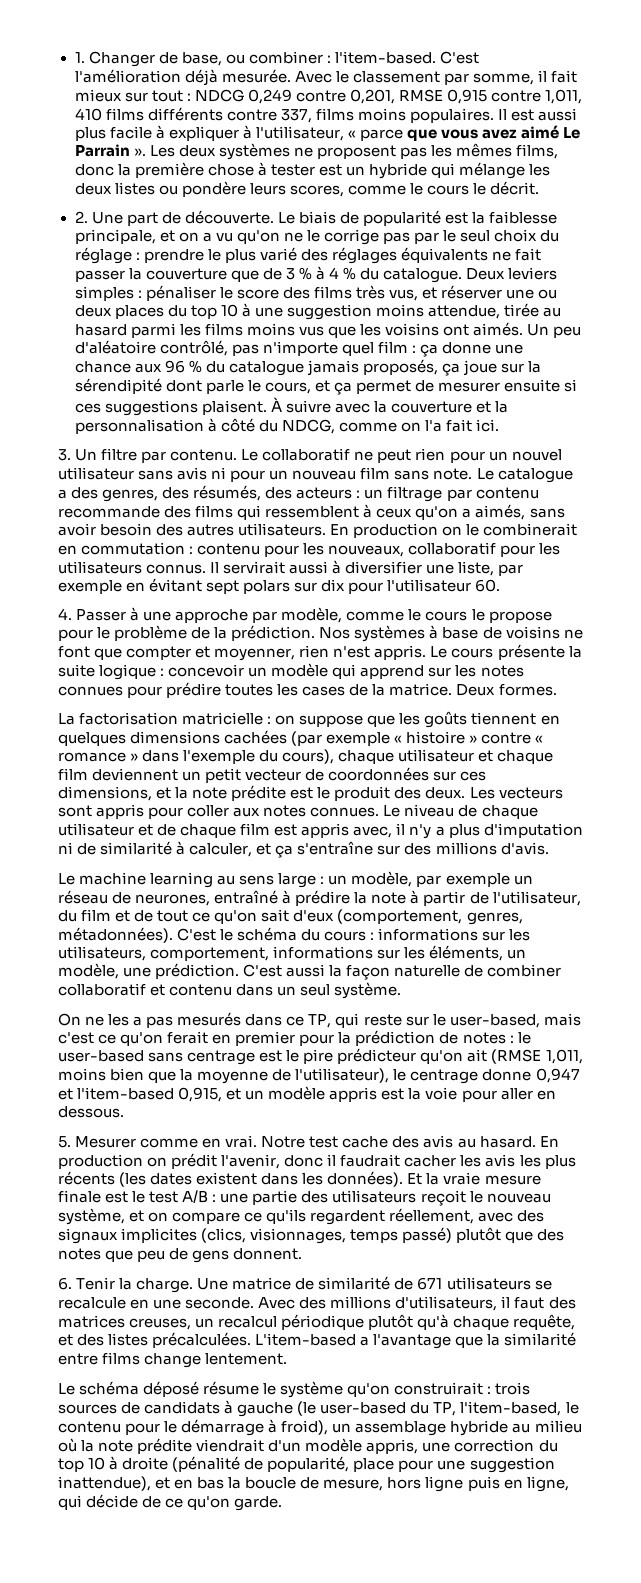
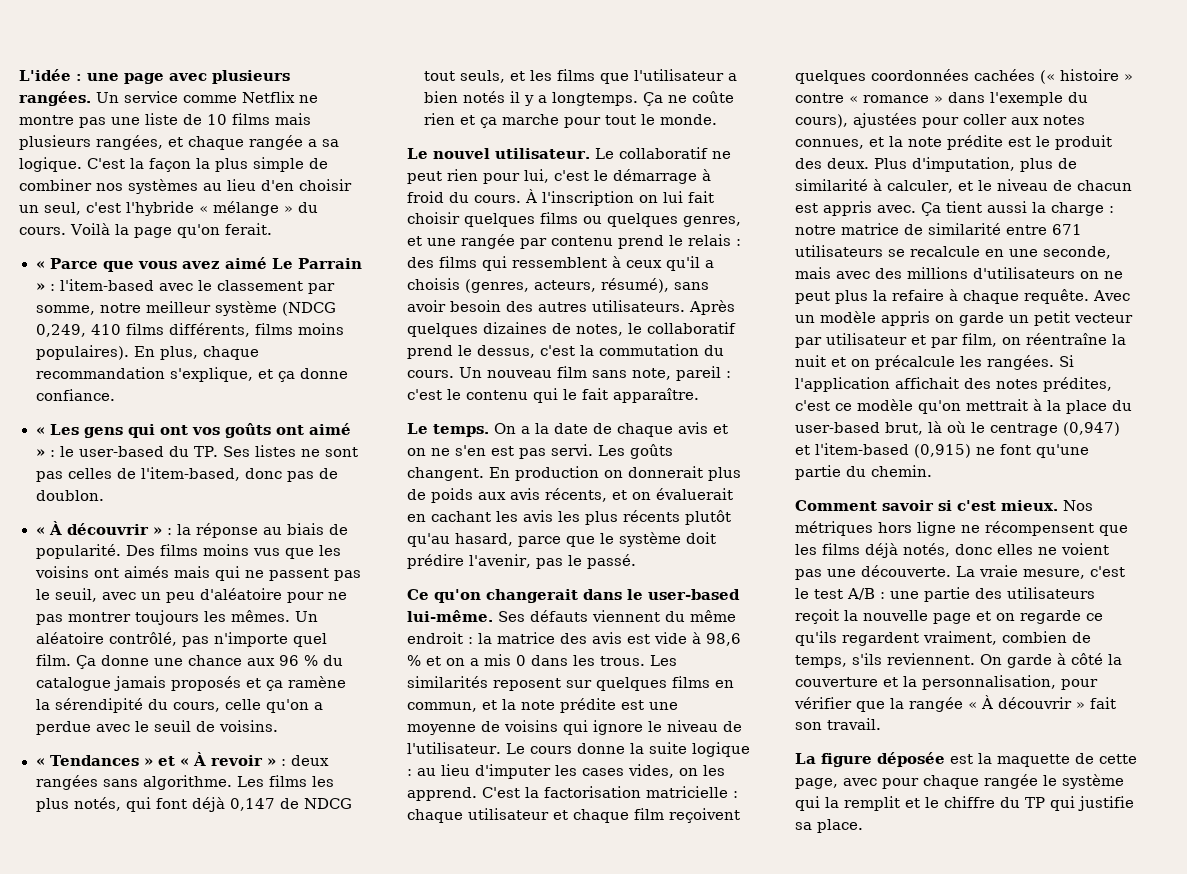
[74,51,479,67] [74,69,577,86] [74,89,583,104] [74,107,577,123] [74,125,403,141] 1. Changer de base, ou combiner : l'item-based. C'est l'amélioration déjà mesurée. Avec le classement par somme, il fait mieux sur tout : NDCG 0,249 contre 0,201, RMSE 0,915 contre 1,011, 410 films différents contre 337, films moins populaires. Il est aussi plus facile à expliquer à l'utilisateur, « parce -> [19,69,290,84] [19,91,318,106] [19,113,311,128] [19,135,339,150] [19,157,328,172] [19,179,352,194] [19,201,318,216] [19,223,272,238] [35,258,98,269] L'idée : une page avec plusieurs rangées. Un service comme Netflix ne montre pas une liste de 10 films mais plusieurs rangées, et chaque rangée a sa logique. C'est la façon la plus simple de combiner nos systèmes au lieu d'en choisir un seul, c'est l'hybride « mélange » du cours. Voilà la page qu'on ferait. // « Parce
[133,143,558,160] [74,162,551,179] [74,181,539,197] [74,210,558,226] [74,229,560,245] [74,247,542,264] [74,266,558,283] [74,285,558,301] [74,303,562,320] [74,323,201,338] ». Les deux systèmes ne proposent pas les mêmes films, donc la première chose à tester est un hybride qui mélange les deux listes ou pondère leurs scores, comme le cours le décrit. // 2. Une part de découverte. Le biais de popularité est la faiblesse principale, et on a vu qu'on ne le corrige pas par le seul choix du réglage : prendre le plus varié des réglages équivalents ne fait passer la couverture que de 3 % à 4 % du catalogue. Deux leviers simples : pénaliser le score des films très vus, et réserver une ou deux places du top 10 à une suggestion moins attendue, tirée au hasard parmi les -> [35,279,335,294] [35,301,336,316] [35,323,344,337] [35,345,259,360] [35,367,348,382] [35,389,115,401] [35,423,351,438] [35,445,359,457] [35,467,338,482] [35,490,104,501] [35,521,348,538] [35,544,155,559] » : l'item-based avec le classement par somme, notre meilleur système (NDCG 0,249, 410 films différents, films moins populaires). En plus, chaque recommandation s'explique, et ça donne confiance. // « Les gens qui ont vos goûts ont aimé » : le user-based du TP. Ses listes ne sont pas celles de l'item-based, donc pas de doublon. // « À découvrir » : la réponse au biais de popularité. Des
[473,322,582,338] [74,340,156,354] aimés. Un peu d'aléatoire -> [123,566,361,581] [35,588,347,603] [35,610,318,625] [35,632,104,644] aimés mais qui ne passent pas le seuil, avec un peu d'aléatoire pour ne pas montrer toujours les mêmes. Un aléatoire
[377,341,438,357] film : ça -> [35,654,96,669] film. Ça
[362,359,542,376] [74,378,578,395] [74,397,508,416] [74,418,499,434] [58,448,238,463] proposés, ça joue sur la sérendipité dont parle le cours, et ça permet de mesurer ensuite si ces suggestions plaisent. À suivre avec la couverture et la personnalisation à côté du NDCG, comme on l'a fait ici. // 3. Un filtre par contenu. -> [170,676,346,691] [35,698,323,713] [35,720,278,735] [35,752,330,766] [35,775,334,790] [35,797,352,812] [423,69,737,84] [423,91,734,106] [423,113,717,128] [407,148,590,159] proposés et ça ramène la sérendipité du cours, celle qu'on a perdue avec le seuil de voisins. // « Tendances » et « À revoir » : deux rangées sans algorithme. Les films les plus notés, qui font déjà 0,147 de NDCG tout seuls, et les films que l'utilisateur a bien notés il y a longtemps. Ça ne coûte rien et ça marche pour tout le monde. // Le nouvel utilisateur.
[488,449,562,461] [58,467,573,483] [58,485,539,502] [58,506,160,518] un nouvel utilisateur sans avis ni pour un nouveau film sans note. Le catalogue a des genres, des résumés, des acteurs : un filtrage par contenu recommande -> [524,169,711,184] [407,189,714,206] [407,212,741,227] [407,234,741,249] lui, c'est le démarrage à froid du cours. À l'inscription on lui fait choisir quelques films ou quelques genres, et une rangée par contenu prend le relais :
[415,504,526,520] qu'on a aimés, -> [666,256,714,271] [407,278,669,293] qu'il a choisis (genres, acteurs, résumé),
[330,523,578,538] [58,542,561,557] [58,560,524,576] [58,578,501,594] [58,607,552,623] [58,625,583,642] [58,645,427,661] En production on le combinerait en commutation : contenu pour les nouveaux, collaboratif pour les utilisateurs connus. Il servirait aussi à diversifier une liste, par exemple en évitant sept polars sur dix pour l'utilisateur 60. // 4. Passer à une approche par modèle, comme le cours le propose pour le problème de la prédiction. Nos systèmes à base de voisins ne font que compter et moyenner, rien n'est appris. -> [689,300,735,315] [407,322,736,337] [407,344,724,359] [407,366,731,381] [407,388,699,403] [407,422,728,437] [407,444,673,459] [407,466,741,481] [407,488,733,503] [407,510,731,525] [407,532,716,547] [407,554,636,569] [407,589,740,603] [407,610,736,622] [407,632,741,646] [407,654,677,666] [407,676,734,691] [407,698,678,713] [407,720,742,735] [407,742,501,754] Après quelques dizaines de notes, le collaboratif prend le dessus, c'est la commutation du cours. Un nouveau film sans note, pareil : c'est le contenu qui le fait apparaître. // Le temps. On a la date de chaque avis et on ne s'en est pas servi. Les goûts changent. En production on donnerait plus de poids aux avis récents, et on évaluerait en cachant les avis les plus récents plutôt qu'au hasard, parce que le système doit prédire l'avenir, pas le passé. // Ce qu'on changerait dans le user-based lui-même. Ses défauts viennent du même endroit : la matrice des avis est vide à 98,6 % et on a mis 0 dans les trous. Les similarités reposent sur quelques films en commun, et la note prédite est une moyenne de voisins qui ignore le niveau de l'utilisateur.
[497,644,565,660] présente -> [576,743,625,754] donne
[168,663,524,679] [58,682,557,698] [58,711,560,728] [58,730,403,746] concevoir un modèle qui apprend sur les notes connues pour prédire toutes les cases de la matrice. Deux formes. // La factorisation matricielle : on suppose que les goûts tiennent en quelques dimensions cachées (par exemple « -> [417,764,725,779] [407,786,738,801] [407,808,740,823] [795,69,1055,84] au lieu d'imputer les cases vides, on les apprend. C'est la factorisation matricielle : chaque utilisateur et chaque film reçoivent quelques coordonnées cachées («
[338,749,554,764] [58,767,487,783] [58,786,152,801] chaque utilisateur et chaque film deviennent un petit vecteur de coordonnées sur ces dimensions, -> [853,113,1085,128] [795,139,864,149] ajustées pour coller aux notes connues,
[469,787,563,799] [58,804,538,819] [58,823,583,839] [58,842,73,854] Les vecteurs sont appris pour coller aux notes connues. Le niveau de chaque utilisateur et de chaque film est appris avec, il n'y a plus d'imputation ni -> [874,157,1053,172] Plus d'imputation, plus
[275,841,549,858] [58,871,533,888] [58,890,581,906] [58,909,523,925] [58,927,531,943] [58,945,527,961] [58,963,562,980] [58,982,402,999] [58,1012,581,1028] [58,1030,531,1046] [58,1048,583,1065] [58,1068,580,1084] [58,1086,556,1102] [58,1106,124,1118] [58,1135,559,1148] [58,1153,576,1169] [58,1171,541,1187] [58,1190,129,1203] ça s'entraîne sur des millions d'avis. // Le machine learning au sens large : un modèle, par exemple un réseau de neurones, entraîné à prédire la note à partir de l'utilisateur, du film et de tout ce qu'on sait d'eux (comportement, genres, métadonnées). C'est le schéma du cours : informations sur les utilisateurs, comportement, informations sur les éléments, un modèle, une prédiction. C'est aussi la façon naturelle de combiner collaboratif et contenu dans un seul système. // On ne les a pas mesurés dans ce TP, qui reste sur le user-based, mais c'est ce qu'on ferait en premier pour la prédiction de notes : le user-based sans centrage est le pire prédicteur qu'on ait (RMSE 1,011, moins bien que la moyenne de l'utilisateur), le centrage donne 0,947 et l'item-based 0,915, et un modèle appris est la voie pour aller en dessous. // 5. Mesurer comme en vrai. Notre test cache des avis au hasard. En production on prédit l'avenir, donc il faudrait cacher les avis les plus récents (les dates existent dans les données). Et la vraie mesure finale est -> [977,179,1132,191] [795,201,1114,216] [795,223,1082,235] [795,245,1111,259] [795,267,1123,279] [795,289,1130,304] [795,311,1133,326] [795,333,1126,348] [795,355,1074,370] [795,377,1112,392] [795,399,1132,414] [795,421,1120,436] [795,443,1089,458] [795,465,932,480] [795,500,1093,511] [795,521,1128,536] [795,543,1109,558] [795,565,1125,580] le niveau de chacun est appris avec. Ça tient aussi la charge : notre matrice de similarité entre 671 utilisateurs se recalcule en une seconde, mais avec des millions d'utilisateurs on ne peut plus la refaire à chaque requête. Avec un modèle appris on garde un petit vecteur par utilisateur et par film, on réentraîne la nuit et on précalcule les rangées. Si l'application affichait des notes prédites, c'est ce modèle qu'on mettrait à la place du user-based brut, là où le centrage (0,947) et l'item-based (0,915) ne font qu'une partie du chemin. // Comment savoir si c'est mieux. Nos métriques hors ligne ne récompensent que les films déjà notés, donc elles ne voient pas une découverte. La vraie mesure, c'est
[469,1191,551,1203] [58,1208,241,1225] le nouveau système, et on compare -> [844,610,1081,624] la nouvelle page et on regarde
[389,1208,545,1224] [58,1227,565,1244] [58,1248,303,1263] [58,1276,552,1293] [58,1296,576,1311] [58,1314,576,1330] [58,1332,577,1349] [58,1352,288,1368] [58,1381,531,1398] [58,1400,579,1417] [58,1419,582,1436] [58,1438,558,1454] [58,1456,555,1473] [58,1476,569,1492] [58,1494,283,1511] réellement, avec des signaux implicites (clics, visionnages, temps passé) plutôt que des notes que peu de gens donnent. // 6. Tenir la charge. Une matrice de similarité de 671 utilisateurs se recalcule en une seconde. Avec des millions d'utilisateurs, il faut des matrices creuses, un recalcul périodique plutôt qu'à chaque requête, et des listes précalculées. L'item-based a l'avantage que la similarité entre films change lentement. // Le schéma déposé résume le système qu'on construirait : trois sources de candidats à gauche (le user-based du TP, l'item-based, le contenu pour le démarrage à froid), un assemblage hybride au milieu où la note prédite viendrait d'un modèle appris, une correction du top 10 à droite (pénalité de popularité, place pour une suggestion inattendue), et en bas la boucle de mesure, hors ligne puis en ligne, qui décide de ce qu'on garde. -> [923,631,1091,645] [795,653,1122,668] [795,675,1098,690] [794,695,1116,712] [795,718,881,730] [795,752,1137,767] [795,774,1124,789] [795,796,1134,811] [795,819,863,833] vraiment, combien de temps, s'ils reviennent. On garde à côté la couverture et la personnalisation, pour vérifier que la rangée « À découvrir » fait son travail. // La figure déposée est la maquette de cette page, avec pour chaque rangée le système qui la remplit et le chiffre du TP qui justifie sa place.

